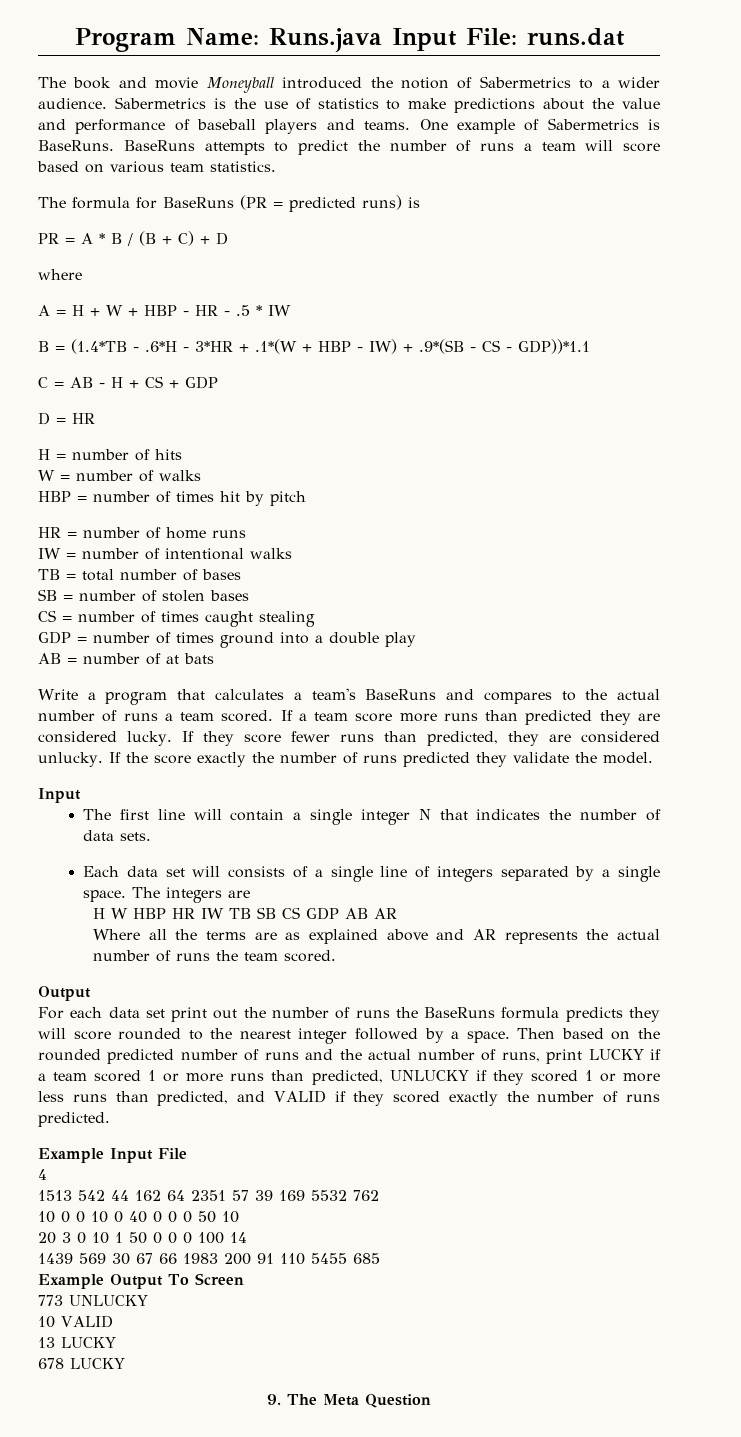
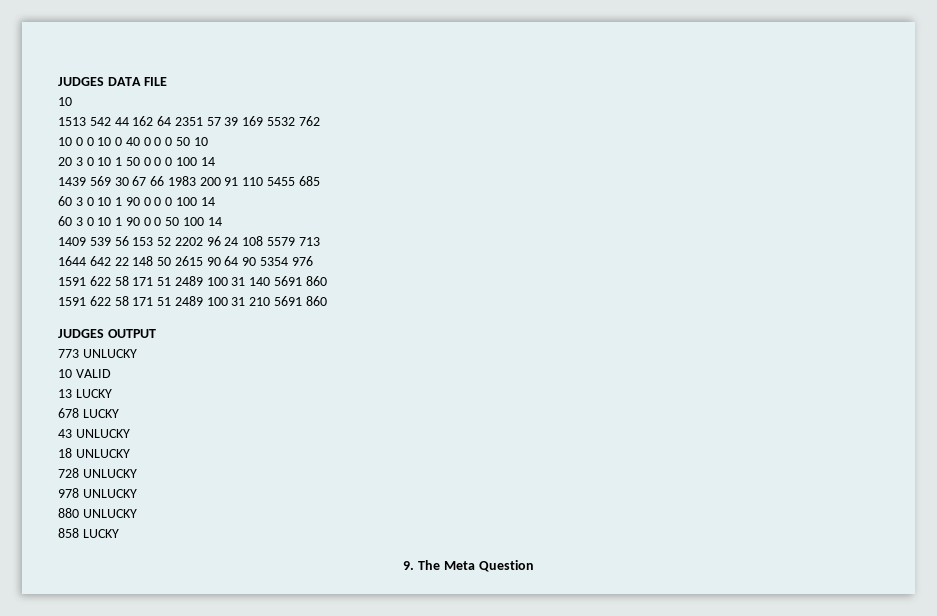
[74,28,625,52] [38,76,660,93] [38,97,660,113] [38,118,661,134] [38,140,660,155] [37,161,276,173] [38,195,420,212] [38,231,228,246] [38,269,82,280] [38,305,291,316] [38,339,590,354] [38,376,218,389] [38,412,95,425] [38,449,182,461] [38,470,201,482] [38,491,306,506] [38,527,246,539] [38,548,292,560] [38,569,241,581] [38,589,249,602] [38,610,315,627] [38,631,416,648] [38,653,214,665] [38,688,661,705] [38,710,660,725] [38,731,660,746] [38,752,653,767] [38,788,81,803] [83,809,662,825] [83,830,152,841] [83,866,660,882] [83,887,251,903] [92,907,397,920] [92,929,660,944] [92,950,336,962] [38,986,91,1001] [38,1007,660,1022] [38,1028,660,1044] [38,1049,661,1064] [38,1070,661,1085] [38,1090,660,1106] [38,1112,110,1127] [38,1148,187,1163] [38,1169,47,1180] Program Name: Runs.java Input File: runs.dat // The book and movie Moneyball introduced the notion of Sabermetrics to a wider audience. Sabermetrics is the use of statistics to make predictions about the value and performance of baseball players and teams. One example of Sabermetrics is BaseRuns. BaseRuns attempts to predict the number of runs a team will score based on various team statistics. // The formula for BaseRuns (PR = predicted runs) is // PR = A * B / (B + C) + D // where // A = H + W + HBP - HR - .5 * IW // B = (1.4*TB - .6*H - 3*HR + .1*(W + HBP - IW) + .9*(SB - CS - GDP))*1.1 // C = AB - H + CS + GDP // D = HR // H = number of hits // W = number of walks // HBP = number of times hit by pitch // HR = number of home runs // IW = number of intentional walks // TB = total number of bases // SB = number of stolen bases // CS = number of times caught stealing // GDP = number of times ground into a double play // AB = number of at bats // Write a program that calculates a team's BaseRuns and compares to the actual number of runs a team scored. If a team score more runs than predicted they are considered lucky. If they score fewer runs than predicted, they are considered unlucky. If the score exactly the number of runs predicted they validate the model. // Input // The first line will contain a single integer N that indicates the number of data sets. // Each data set will consists of a single line of integers separated by a single space. The integers are // H W HBP HR IW TB SB CS GDP AB AR // Where all the terms are as explained above and AR represents the actual number of runs the team scored. // Output // For each data set print out the number of runs the BaseRuns formula predicts they will score rounded to the nearest integer followed by a space. Then based on the rounded predicted number of runs and the actual number of runs, print LUCKY if a team scored 1 or more runs than predicted, UNLUCKY if they scored 1 or more less runs than predicted, and VALID if they scored exactly the number of runs predicted. // Example Input File // 4 -> [58,77,167,86] [58,97,72,106] JUDGES DATA FILE // 10
[38,1273,244,1289] Example Output To Screen -> [58,196,215,206] [58,216,222,226] [58,236,320,246] [58,256,313,266] [58,276,327,286] [58,296,327,306] [58,329,156,338] 60 3 0 10 1 90 0 0 0 100 14 // 60 3 0 10 1 90 0 0 50 100 14 // 1409 539 56 153 52 2202 96 24 108 5579 713 // 1644 642 22 148 50 2615 90 64 90 5354 976 // 1591 622 58 171 51 2489 100 31 140 5691 860 // 1591 622 58 171 51 2489 100 31 210 5691 860 // JUDGES OUTPUT
(125, 1363) none -> [58,429,130,438] [58,448,130,458] [58,468,137,478] [58,488,137,498] [58,508,137,518] [58,528,119,538] // 43 UNLUCKY // 18 UNLUCKY // 728 UNLUCKY // 978 UNLUCKY // 880 UNLUCKY // 858 LUCKY

